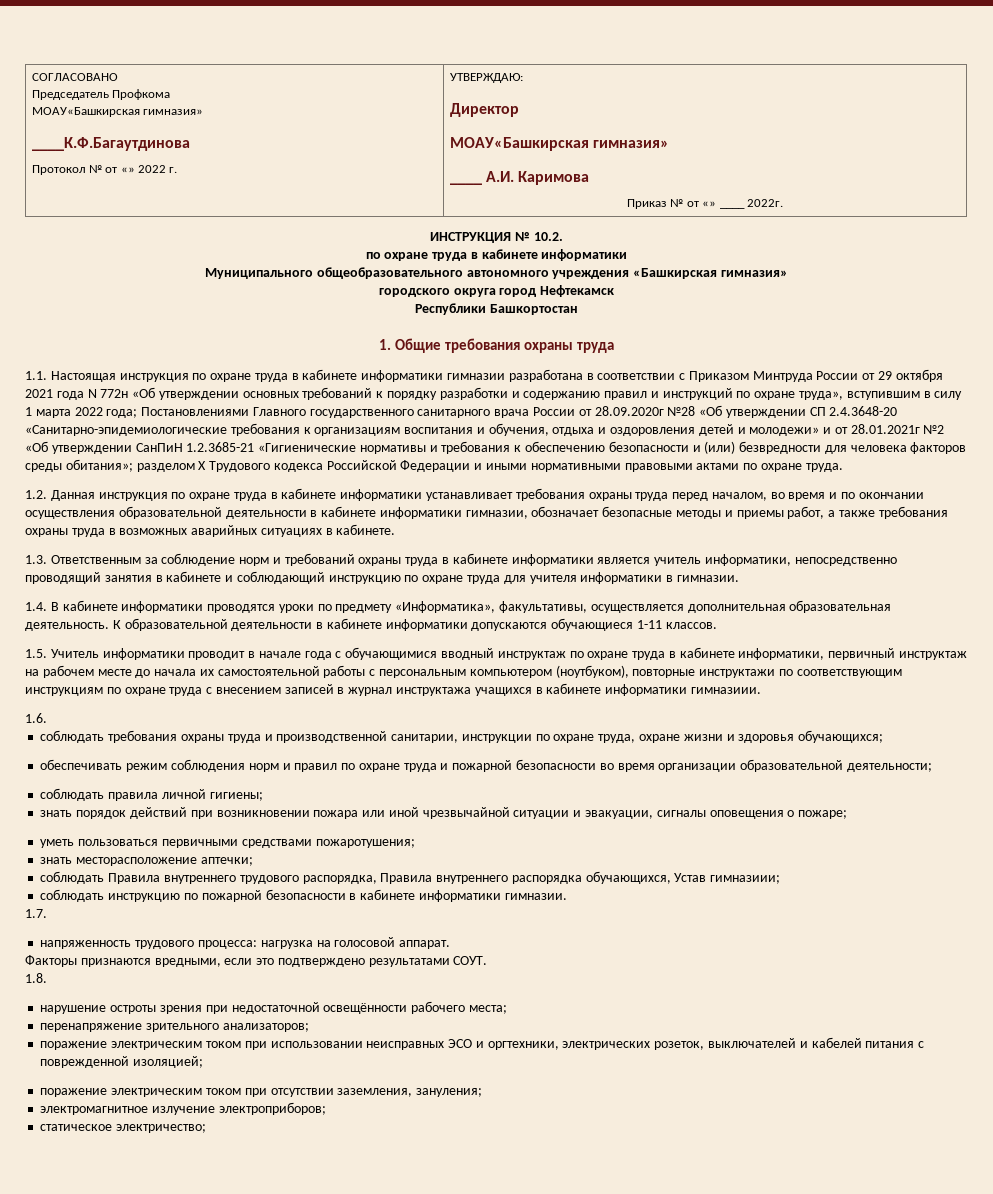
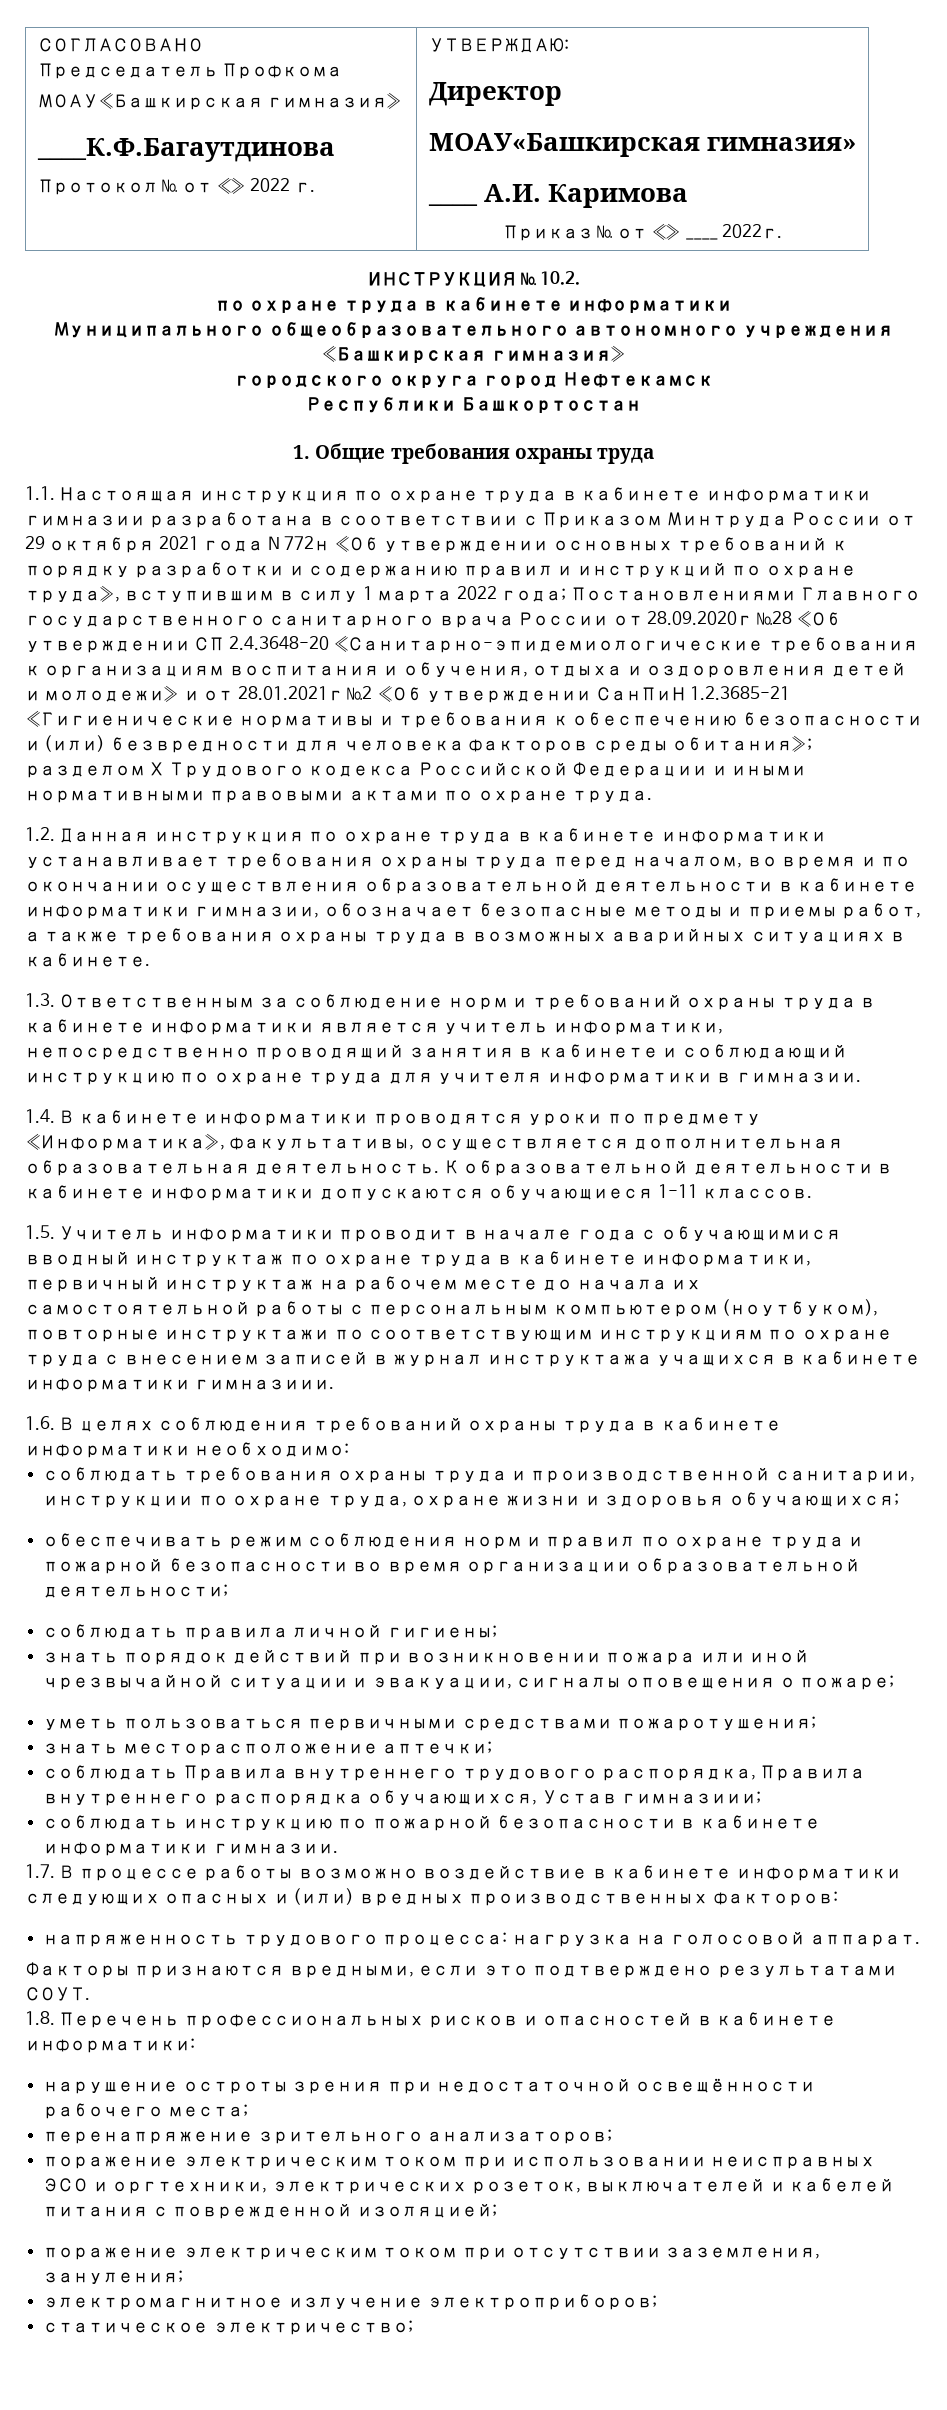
(47, 718) none -> [59,1417,781,1433] [25,1442,350,1458] В целях соблюдения требований охраны труда в кабинете информатики необходимо:
(47, 913) none -> [59,1865,901,1881] [25,1888,838,1906] В процессе работы возможно воздействие в кабинете информатики следующих опасных и (или) вредных производственных факторов:
(47, 978) none -> [59,2012,837,2028] [25,2038,195,2053] Перечень профессиональных рисков и опасностей в кабинете информатики:

